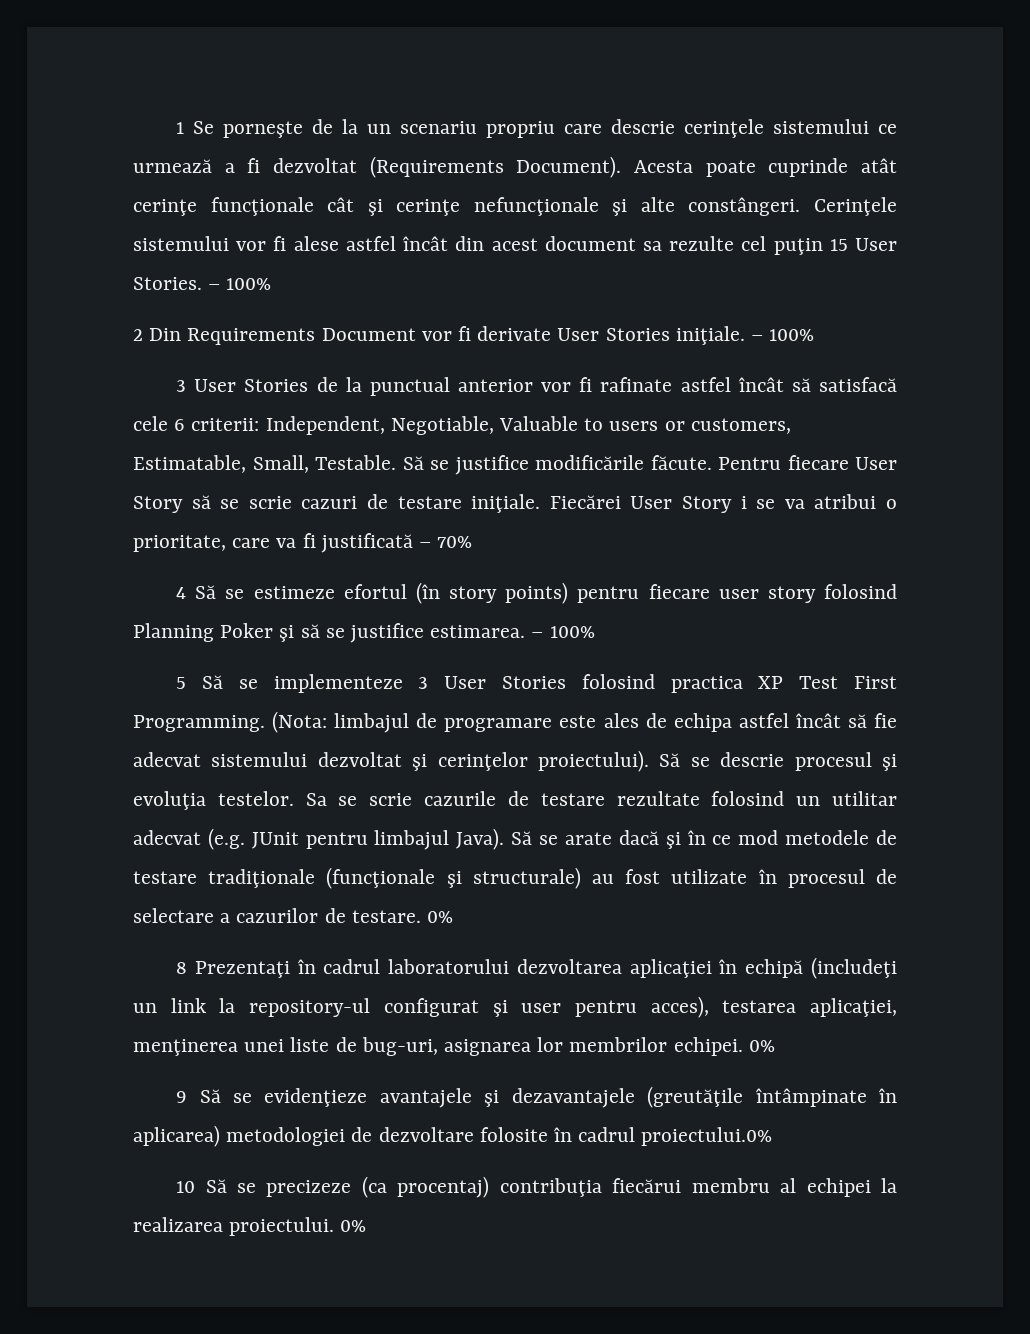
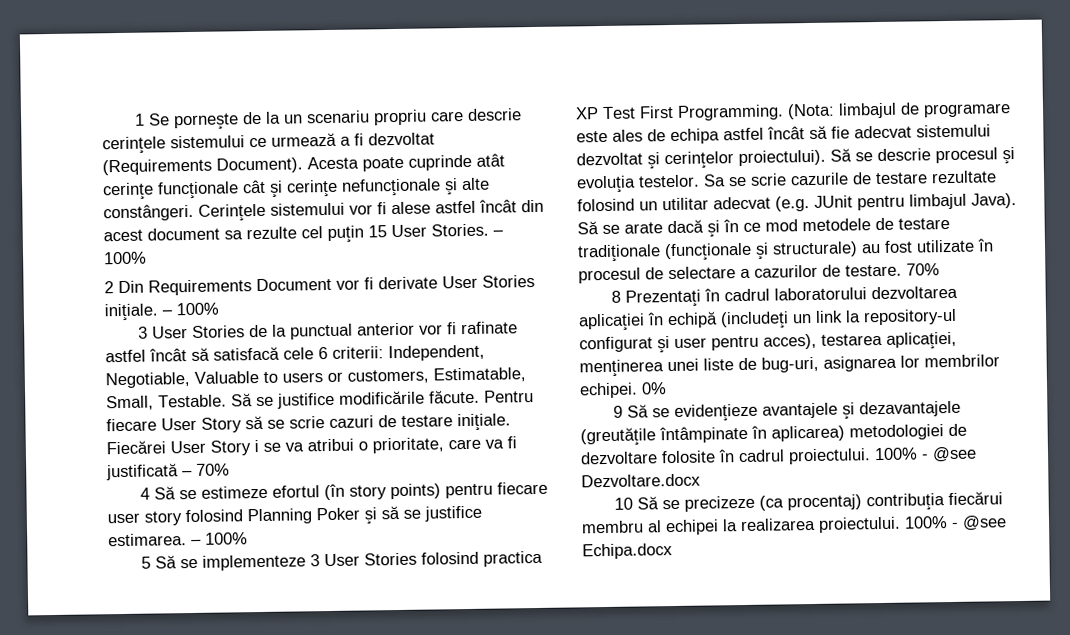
[427,911,454,923] 0% -> [906,263,940,276] 70%
[641,1127,773,1146] proiectului.0% -> [788,446,977,465] [581,473,701,488] proiectului. 100% - @see Dezvoltare.docx
[340,1220,367,1232] 0% -> [904,515,1007,531] [582,543,673,560] 100% - @see Echipa.docx

